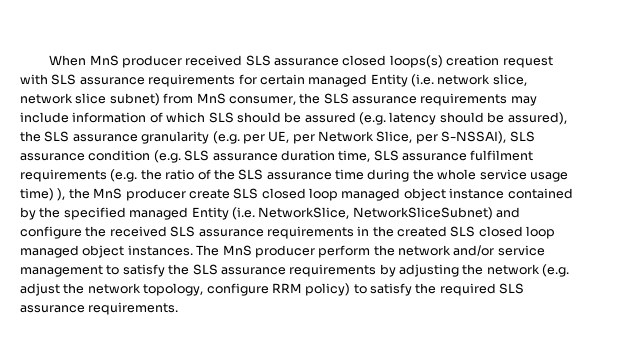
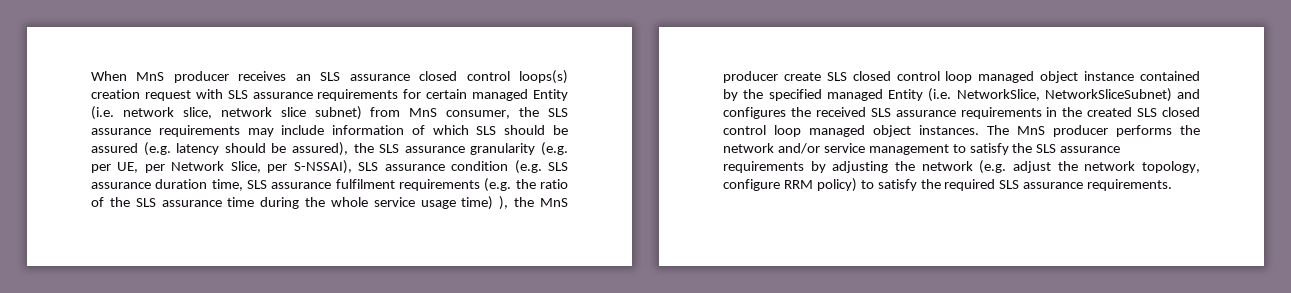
[185,55,243,66] received -> [238,71,311,81] receives an
(387, 60) none -> [466,71,510,81] control
(306, 193) none -> [896,71,940,81] control
[20,226,82,239] configure -> [723,107,786,119] configures
(523, 231) none -> [723,125,766,135] control
[318,245,371,258] perform -> [1116,125,1172,137] performs

